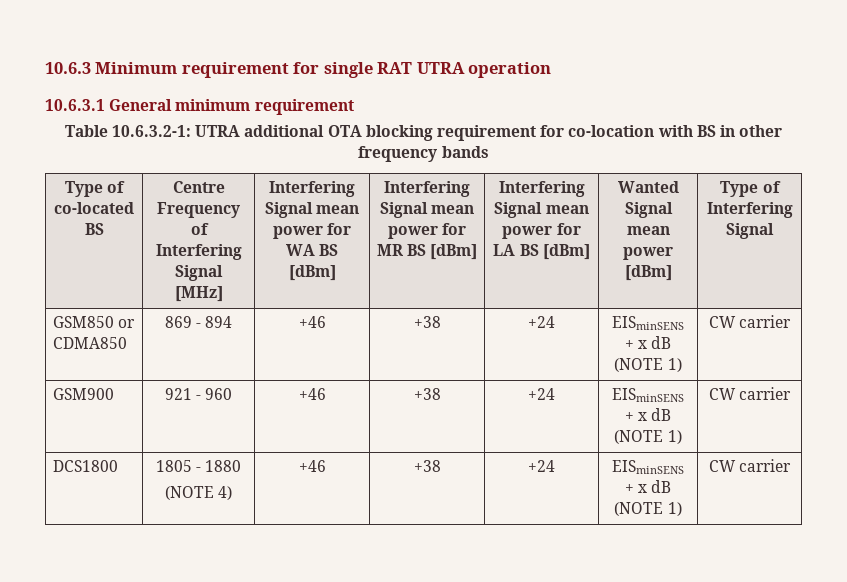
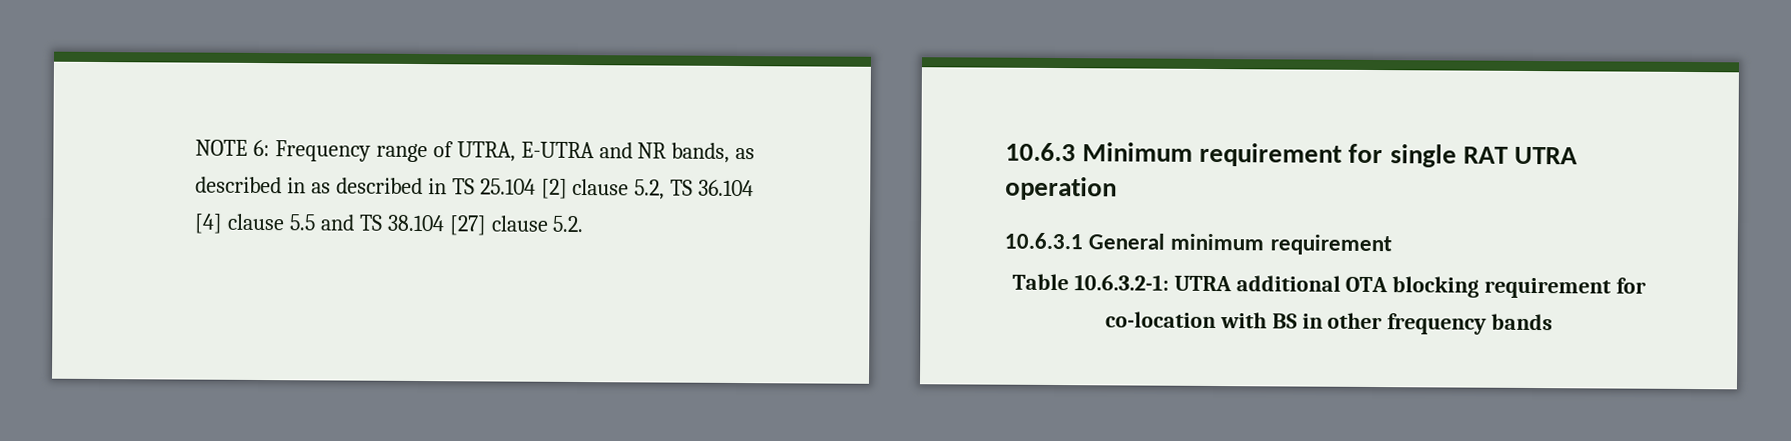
(45, 68) none -> [194,139,756,163] [194,176,755,200] [193,213,585,236] NOTE 6: Frequency range of UTRA, E-UTRA and NR bands, as described in as described in TS 25.104 [2] clause 5.2, TS 36.104 [4] clause 5.5 and TS 38.104 [27] clause 5.2. //
[64,181,126,197] [54,202,134,214] [84,223,104,235] [172,181,225,193] [157,202,240,218] [190,223,209,235] [155,244,242,260] [175,265,223,281] [174,286,223,302] [269,181,355,197] [264,202,360,218] [272,223,352,239] [285,244,339,256] [288,265,336,281] [384,181,470,197] [379,202,475,218] [387,223,467,239] [376,244,478,260] [498,181,585,197] [494,202,589,218] [502,223,581,239] [493,244,590,260] [617,181,679,193] [624,202,673,218] [626,226,670,235] [623,247,673,260] [624,265,672,281] [720,181,781,197] [706,202,793,218] [726,223,774,239] [52,316,135,328] [52,337,127,349] [164,316,233,328] [298,316,326,328] [413,316,441,328] [528,316,555,328] [612,316,684,330] [624,336,672,349] [614,358,682,372] [708,315,792,328] [52,388,114,400] [164,388,233,400] [298,388,326,400] [413,388,441,400] [528,388,555,400] [612,388,684,402] [624,408,672,421] [614,430,682,444] [708,387,792,400] [52,460,118,472] [155,460,242,472] [164,486,233,500] [298,460,326,472] [413,460,441,472] [528,460,555,472] [612,460,684,474] [624,480,672,493] [614,502,682,516] [708,459,792,472] // Type of co-located BS | Centre Frequency of Interfering Signal [MHz] | Interfering Signal mean power for WA BS [dBm] | Interfering Signal mean power for MR BS [dBm] | Interfering Signal mean power for LA BS [dBm] | Wanted Signal mean power [dBm] | Type of Interfering Signal // GSM850 or CDMA850 | 869 - 894 | +46 | +38 | +24 | EISminSENS + x dB (NOTE 1) | CW carrier // GSM900 | 921 - 960 | +46 | +38 | +24 | EISminSENS + x dB (NOTE 1) | CW carrier // DCS1800 | 1805 - 1880 // (NOTE 4) | +46 | +38 | +24 | EISminSENS + x dB (NOTE 1) | CW carrier -> (1554, 322) none

